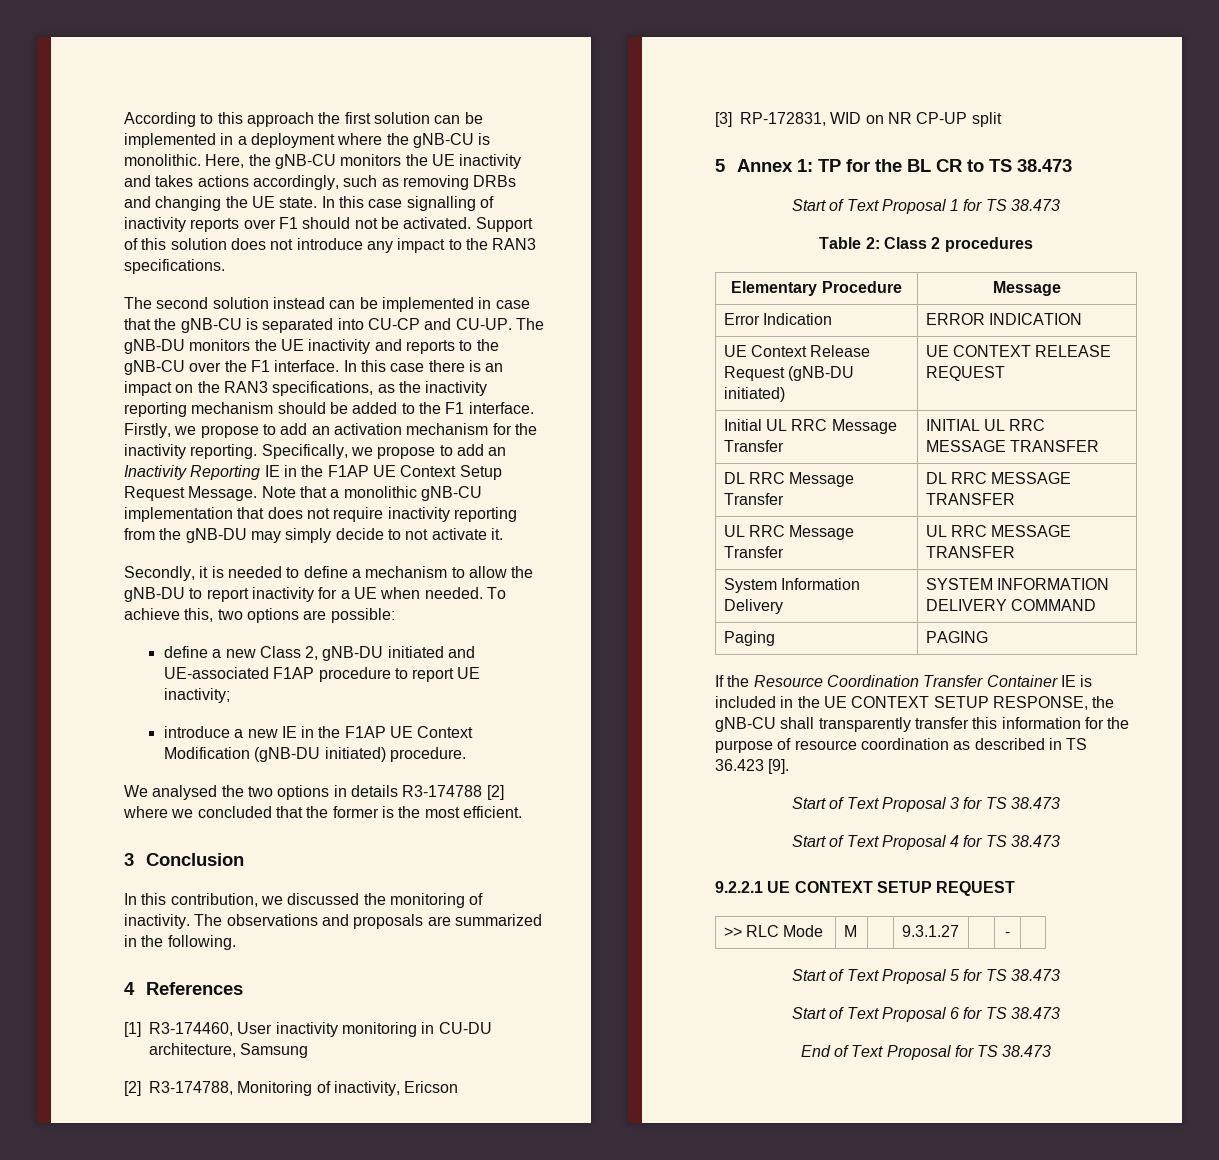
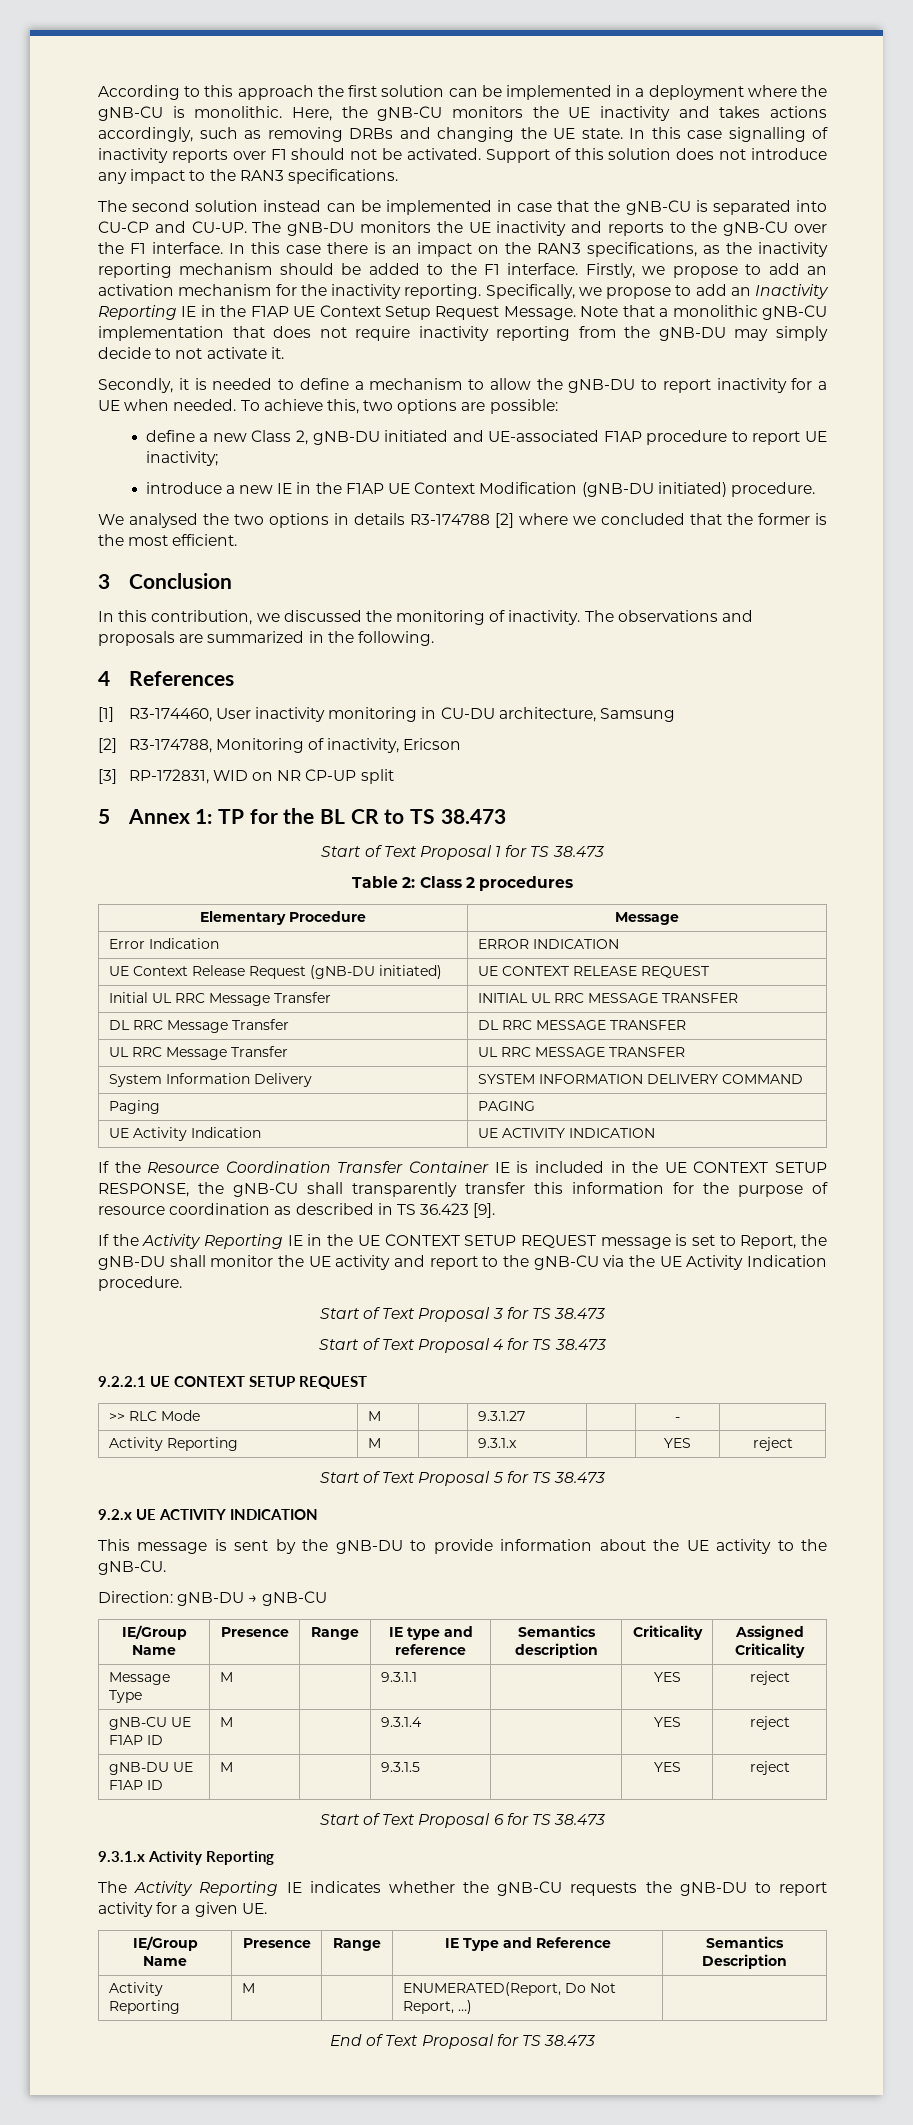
(988, 637) none -> [108,1127,261,1141] [477,1128,655,1138] // UE Activity Indication | UE ACTIVITY INDICATION
(790, 766) none -> [98,1234,827,1249] [98,1255,827,1270] [98,1276,182,1291] // If the Activity Reporting IE in the UE CONTEXT SETUP REQUEST message is set to Report, the gNB-DU shall monitor the UE activity and report to the gNB-CU via the UE Activity Indication procedure.
(1010, 934) none -> [108,1437,238,1451] [367,1438,381,1448] [477,1438,517,1448] [664,1438,691,1448] [752,1437,793,1451] // Activity Reporting | M | | 9.3.1.x | | YES | reject
(1061, 975) none -> [98,1509,319,1520] [98,1539,827,1554] [98,1560,166,1575] [98,1591,327,1606] [121,1625,187,1640] [132,1645,176,1655] [220,1627,289,1637] [311,1627,359,1640] [388,1626,473,1640] [395,1644,466,1655] [517,1625,596,1637] [514,1643,598,1658] [632,1625,703,1640] [734,1625,804,1640] [735,1643,805,1658] [108,1672,170,1685] [108,1690,142,1703] [219,1672,233,1682] [380,1672,417,1682] [653,1672,681,1682] [749,1671,790,1685] [108,1717,191,1730] [108,1735,163,1745] [219,1717,233,1727] [380,1717,422,1727] [653,1717,681,1727] [749,1716,790,1730] [108,1762,193,1775] [108,1780,163,1790] [219,1762,233,1772] [380,1762,420,1772] [653,1762,681,1772] [749,1761,790,1775] // 9.2.x UE ACTIVITY INDICATION // This message is sent by the gNB-DU to provide information about the UE activity to the gNB-CU. // Direction: gNB-DU → gNB-CU // IE/Group Name | Presence | Range | IE type and reference | Semantics description | Criticality | Assigned Criticality // Message Type | M | | 9.3.1.1 | | YES | reject // gNB-CU UE F1AP ID | M | | 9.3.1.4 | | YES | reject // gNB-DU UE F1AP ID | M | | 9.3.1.5 | | YES | reject
(1061, 1013) none -> [98,1851,275,1865] [98,1881,827,1896] [98,1902,267,1917] [132,1936,198,1951] [143,1956,187,1966] [242,1938,311,1948] [333,1938,381,1951] [444,1937,611,1951] [706,1936,784,1948] [702,1954,787,1969] [108,1982,163,1996] [108,2000,180,2014] [241,1983,255,1993] [402,1982,616,1996] [402,2000,472,2014] // 9.3.1.x Activity Reporting // The Activity Reporting IE indicates whether the gNB-CU requests the gNB-DU to report activity for a given UE. // IE/Group Name | Presence | Range | IE Type and Reference | Semantics Description // Activity Reporting | M | | ENUMERATED(Report, Do Not Report, …) |

